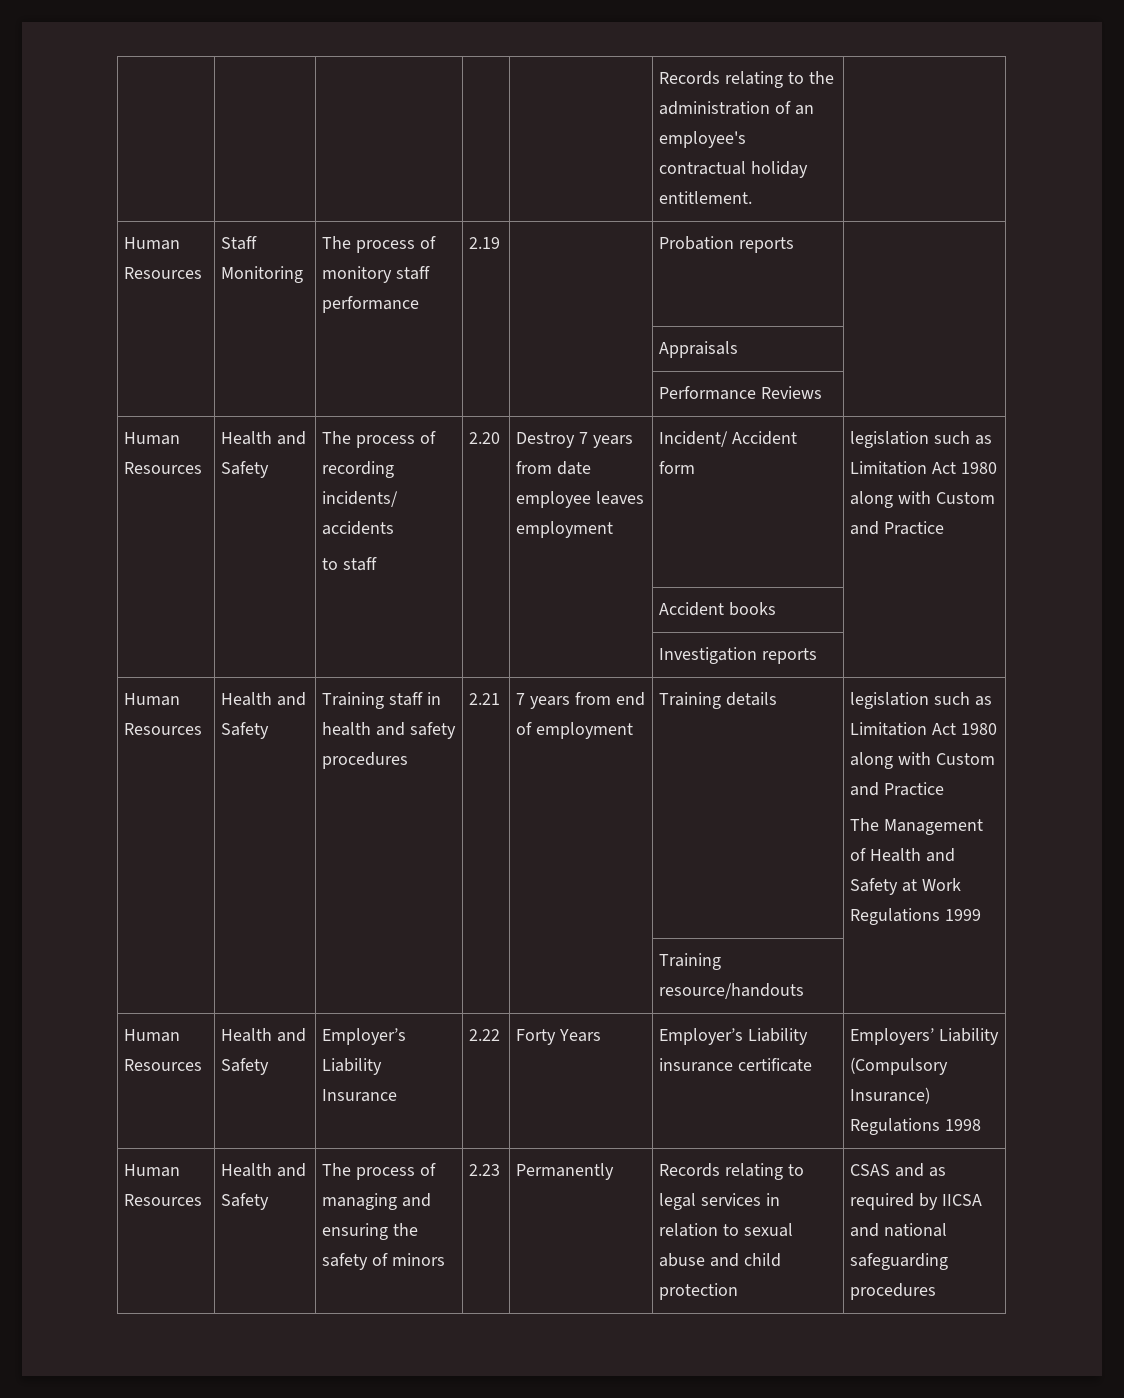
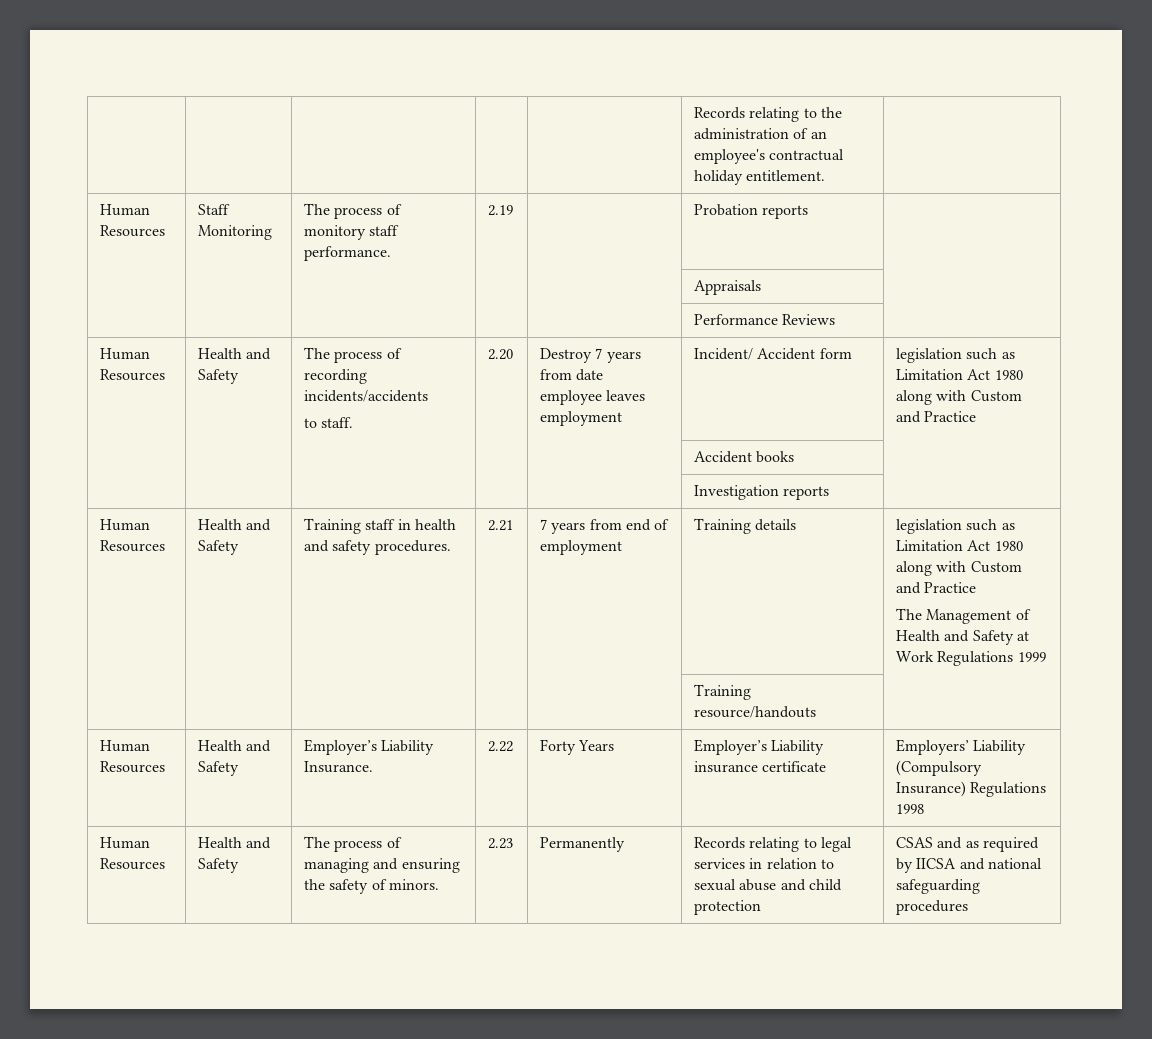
[322,296,420,313] performance -> [304,246,392,261] performance.
[322,491,399,507] [322,521,395,535] [322,557,378,571] incidents/ accidents // to staff -> [304,390,429,402] [304,417,354,428] incidents/accidents // to staff.
[322,752,409,769] procedures -> [374,540,451,555] procedures.
[322,1089,398,1102] Insurance -> [304,761,374,773] Insurance.
[392,1253,446,1266] minors -> [389,879,440,890] minors.

